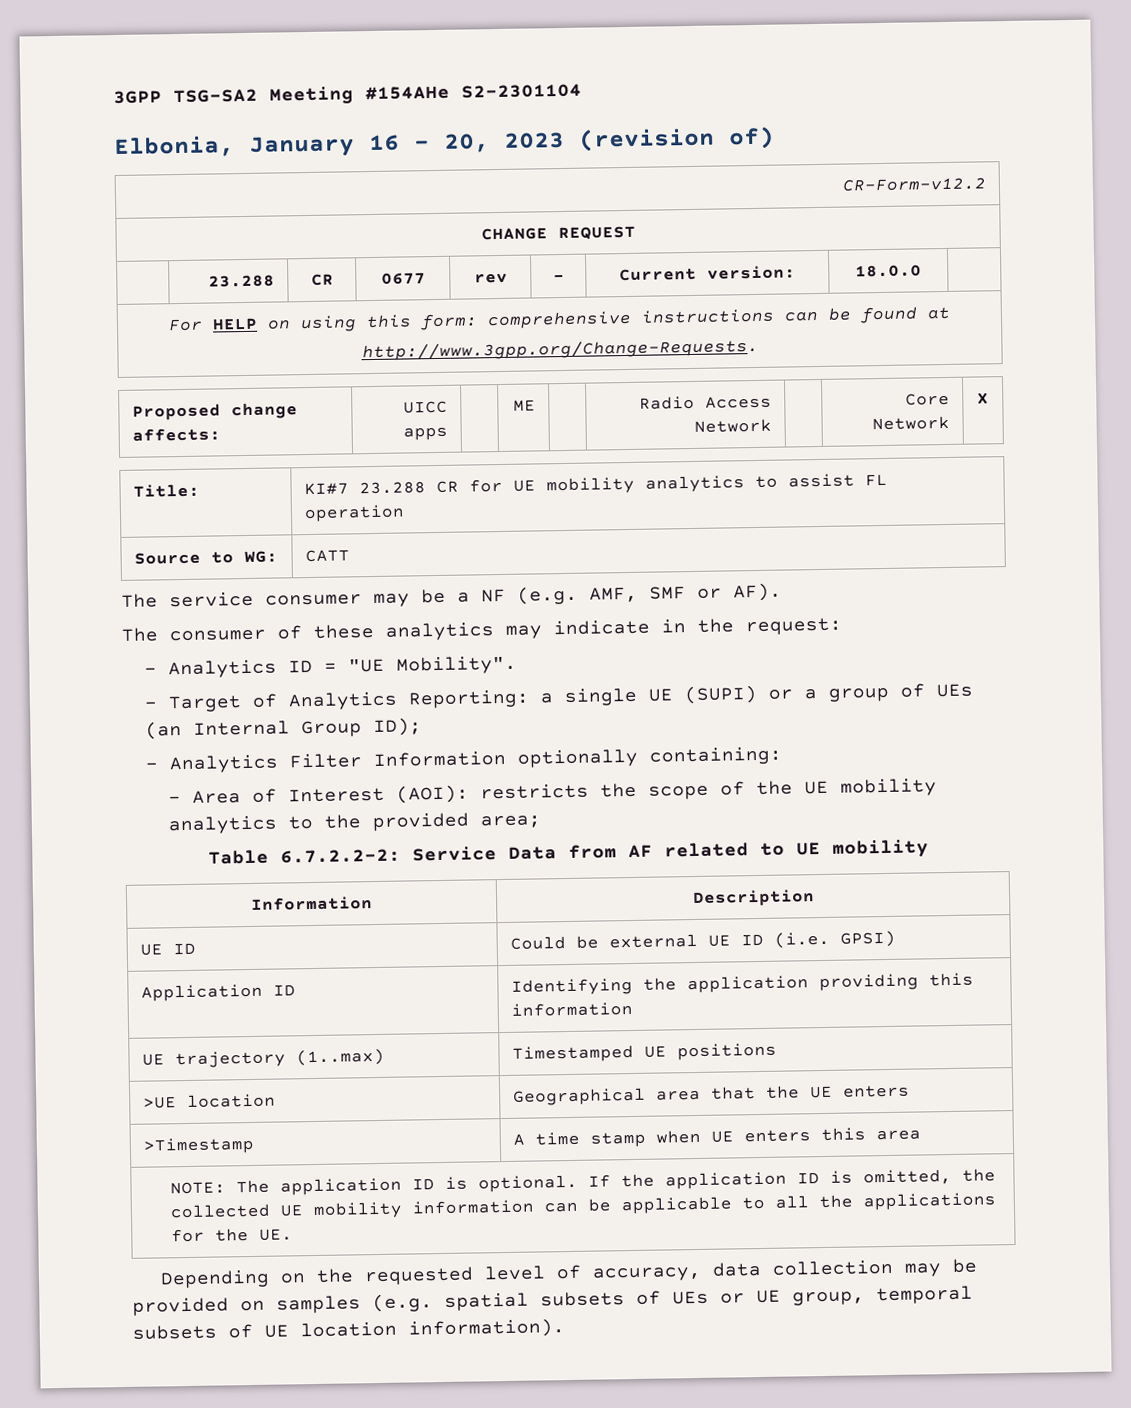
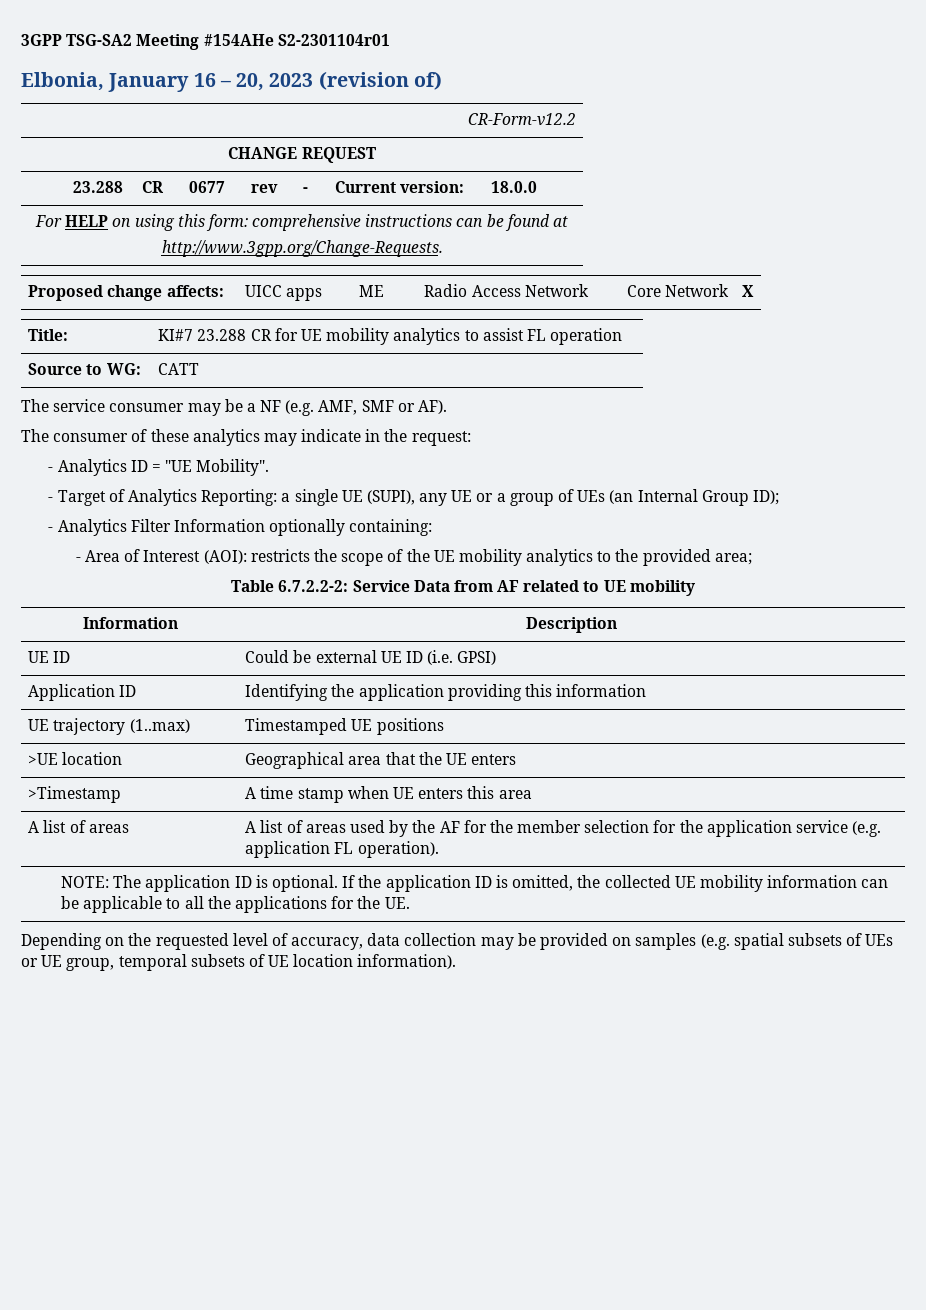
[461,83,582,99] S2-2301104 -> [277,34,390,46] S2-2301104r01
[684,684,759,705] (SUPI) -> [366,490,473,506] (SUPI), any UE
(921, 1135) none -> [28,820,129,833] [245,820,882,837] [245,841,439,858] // A list of areas | A list of areas used by the AF for the member selection for the application service (e.g. application FL operation).

